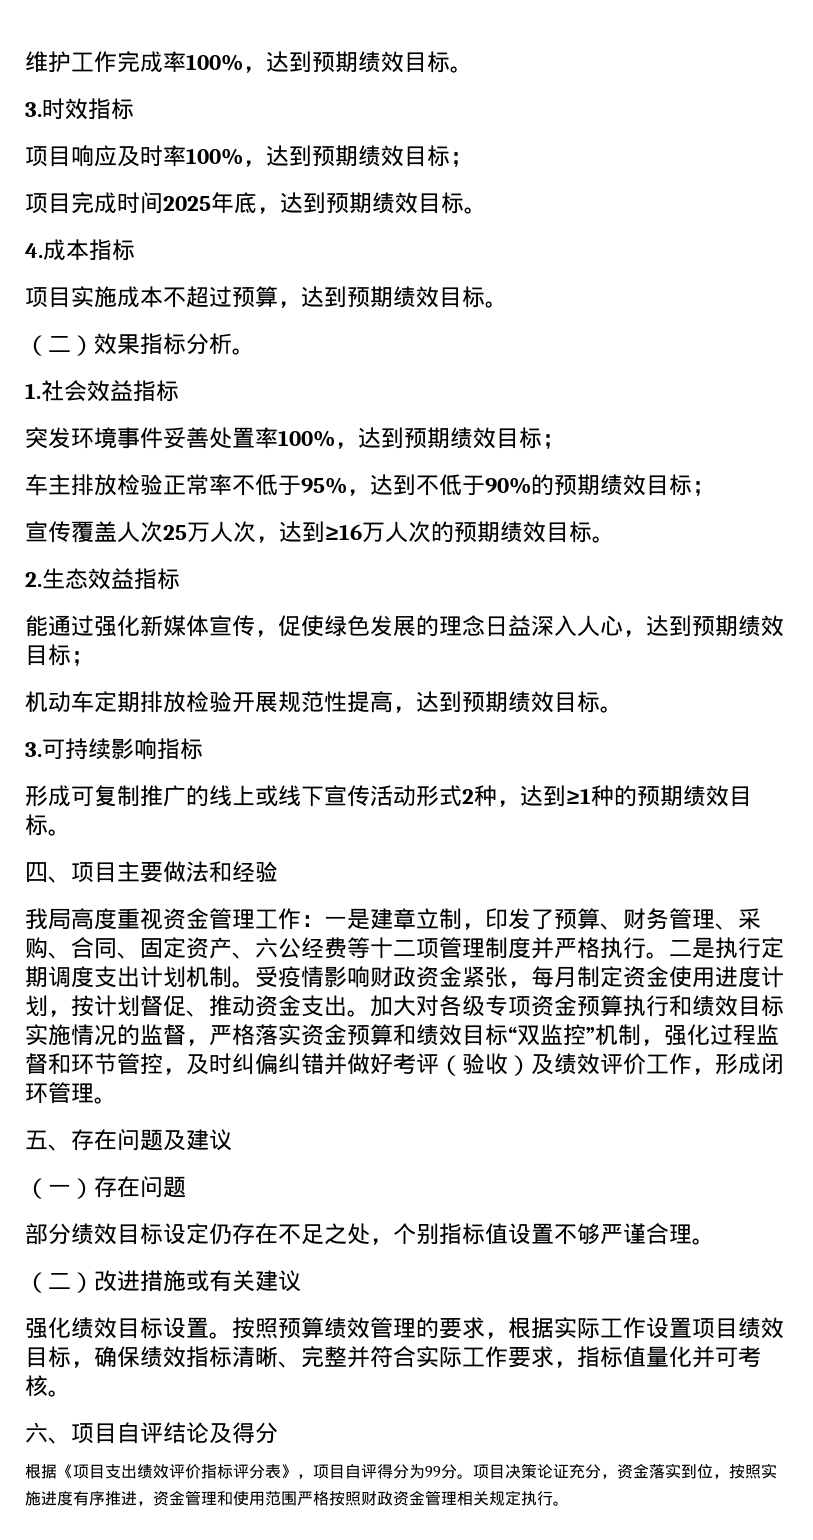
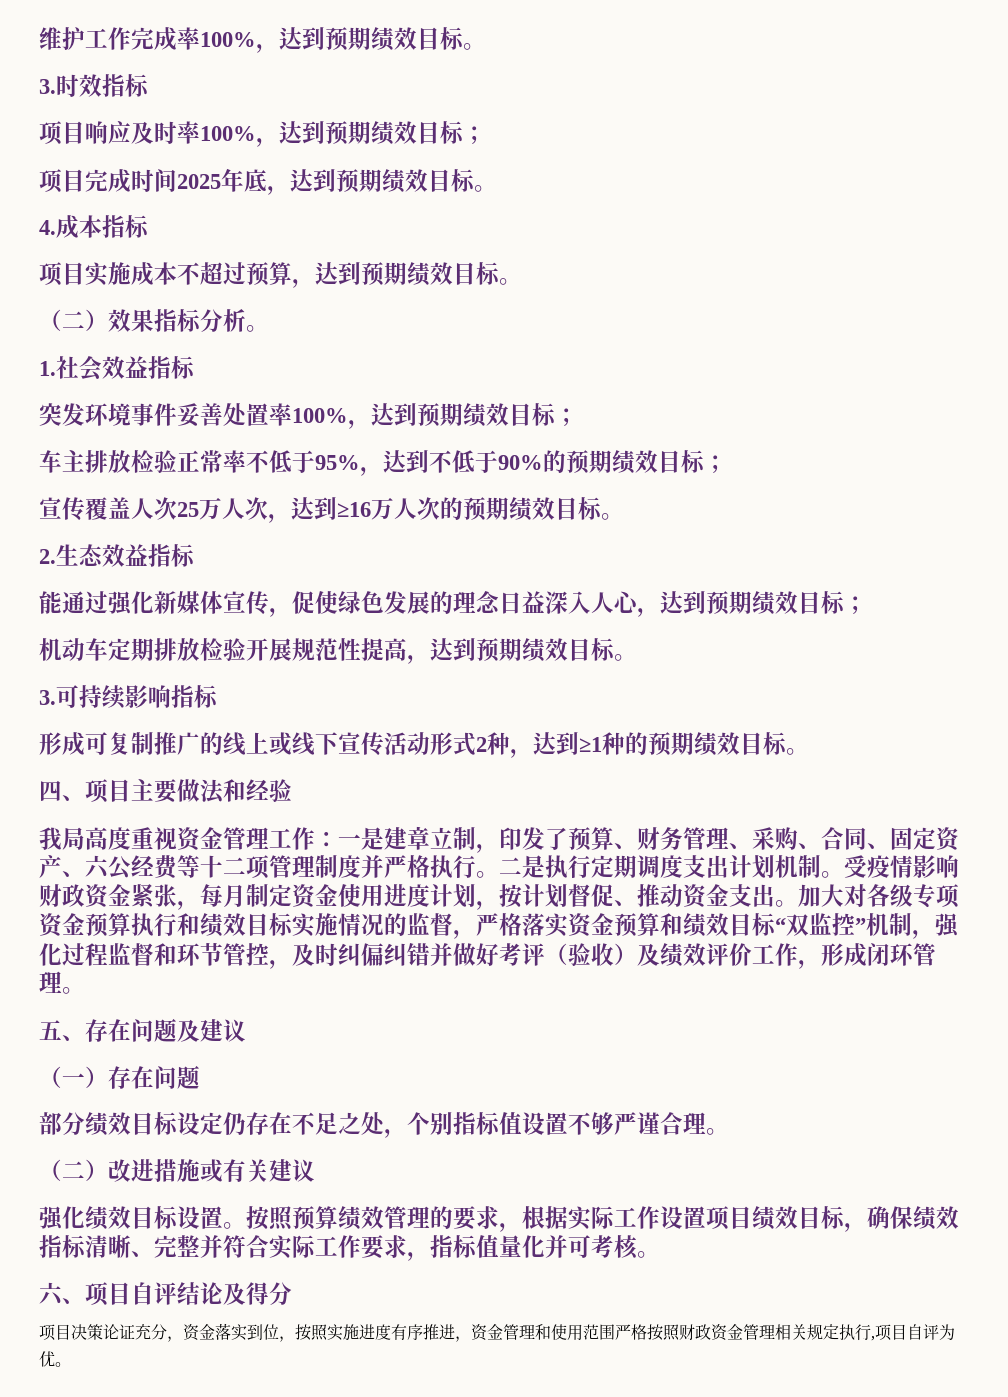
[25,1464,473,1479] 根据《项目支出绩效评价指标评分表》，项目自评得分为99分。 -> (292, 1293) none
(553, 1498) none -> [871,1324,955,1341] [39,1351,55,1367] ,项目自评为优

